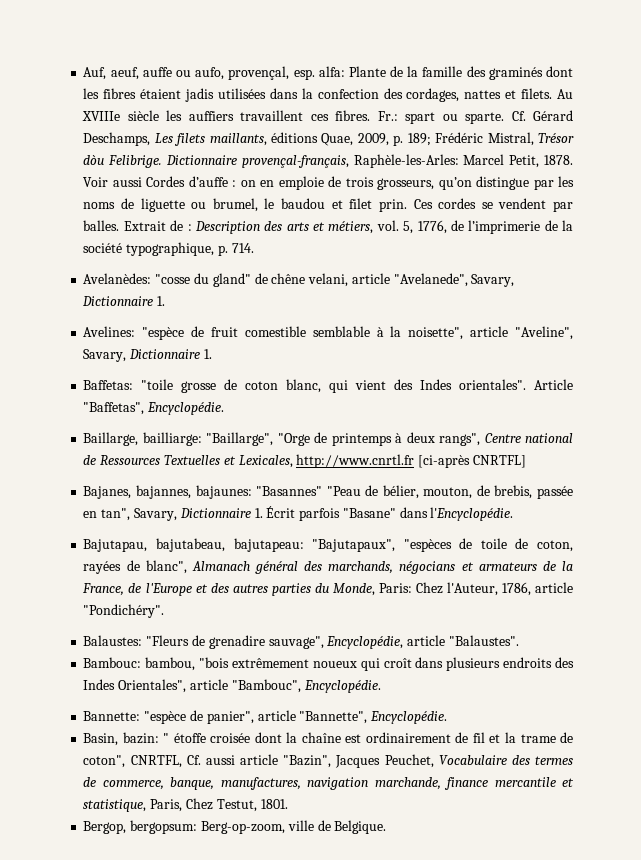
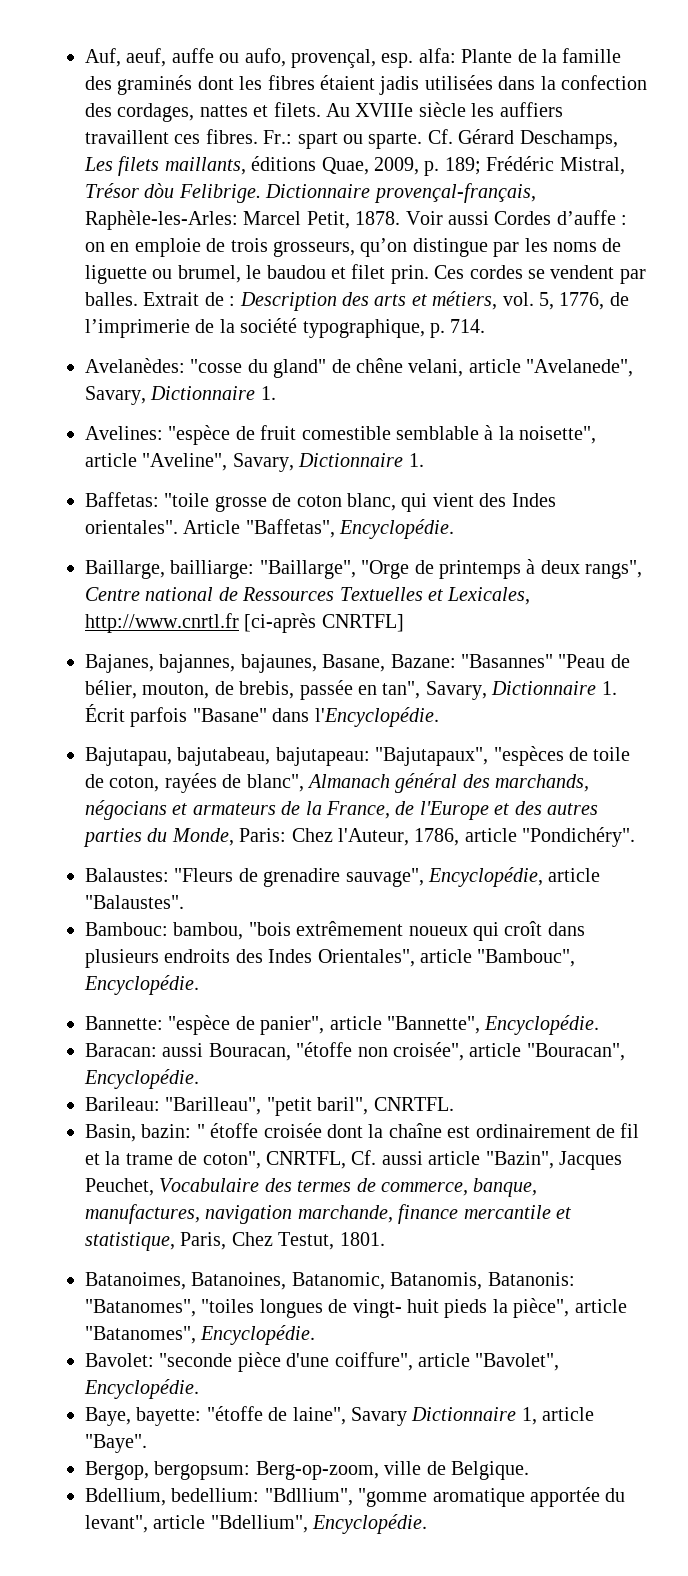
[195,485,252,499] bajaunes: -> [240,654,456,673] bajaunes, Basane, Bazane:
(448, 717) none -> [85,1042,625,1061] [84,1069,199,1089] [85,1097,454,1116] // Baracan: aussi Bouracan, "étoffe non croisée", article "Bouracan", Encyclopédie. // Barileau: "Barilleau", "petit baril", CNRTFL.
(288, 804) none -> [85,1272,575,1290] [85,1298,627,1318] [85,1325,316,1345] [85,1352,560,1372] [84,1379,199,1399] [85,1406,595,1426] [85,1434,147,1453] // Batanoimes, Batanoines, Batanomic, Batanomis, Batanonis: "Batanomes", "toiles longues de vingt- huit pieds la pièce", article "Batanomes", Encyclopédie. // Bavolet: "seconde pièce d'une coiffure", article "Bavolet", Encyclopédie. // Baye, bayette: "étoffe de laine", Savary Dictionnaire 1, article "Baye".
(387, 827) none -> [85,1487,626,1507] [85,1514,428,1534] // Bdellium, bedellium: "Bdllium", "gomme aromatique apportée du levant", article "Bdellium", Encyclopédie.

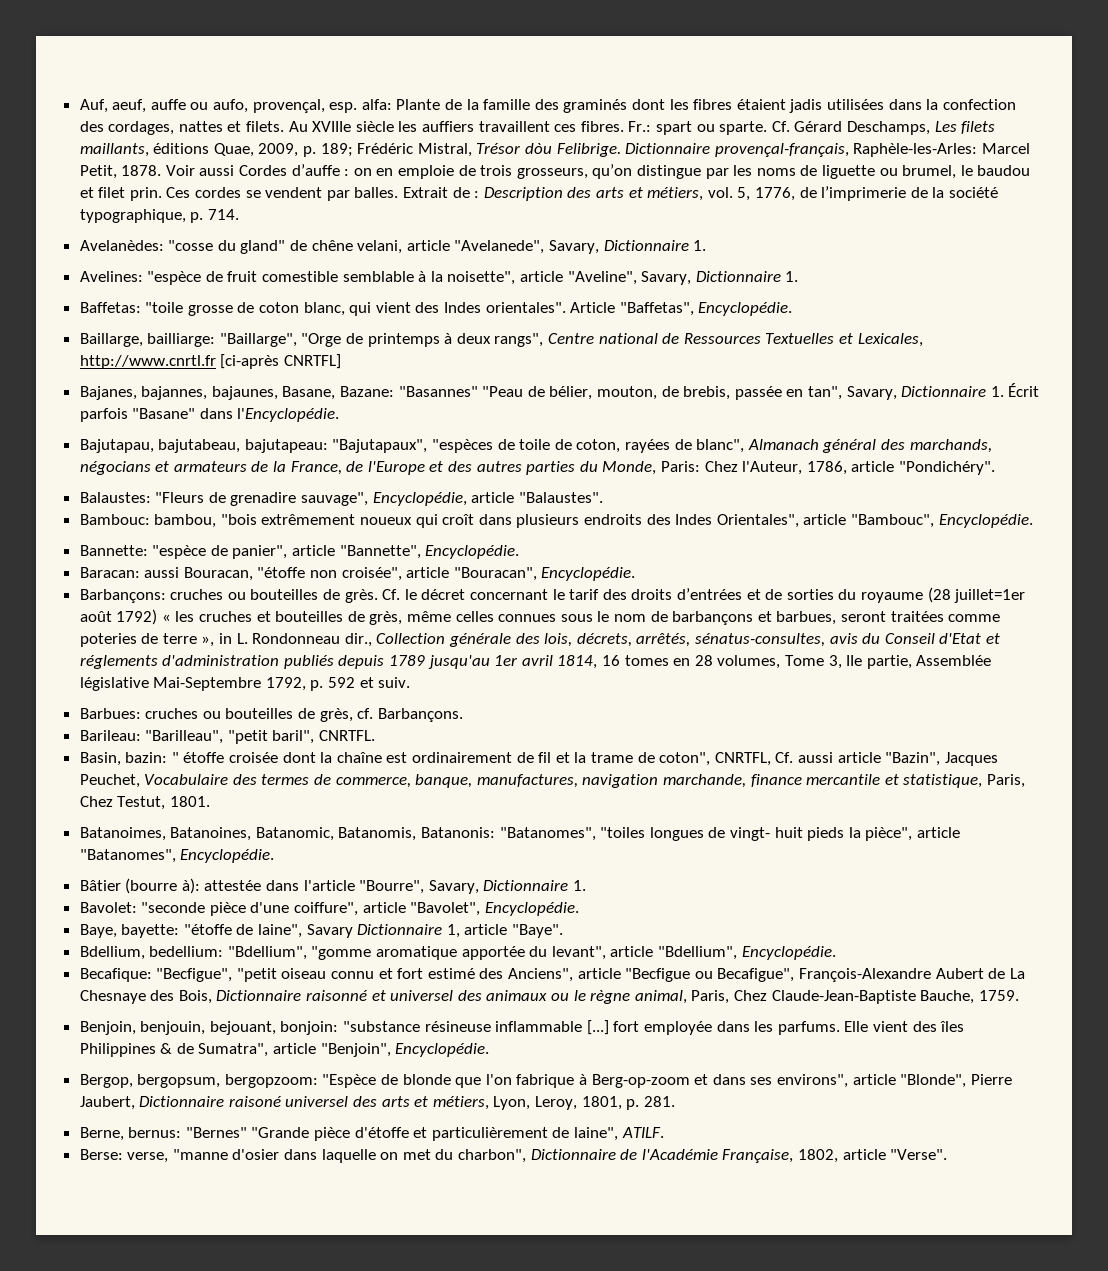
(199, 1079) none -> [79,587,1026,603] [79,609,1001,625] [79,633,1000,647] [79,655,992,669] [79,677,411,691] [79,708,463,722] // Barbançons: cruches ou bouteilles de grès. Cf. le décret concernant le tarif des droits d’entrées et de sorties du royaume (28 juillet=1er août 1792) « les cruches et bouteilles de grès, même celles connues sous le nom de barbançons et barbues, seront traitées comme poteries de terre », in L. Rondonneau dir., Collection générale des lois, décrets, arrêtés, sénatus-consultes, avis du Conseil d'Etat et réglements d'administration publiés depuis 1789 jusqu'au 1er avril 1814, 16 tomes en 28 volumes, Tome 3, IIe partie, Assemblée législative Mai-Septembre 1792, p. 592 et suiv. // Barbues: cruches ou bouteilles de grès, cf. Barbançons.
(316, 1335) none -> [79,878,587,894] // Bâtier (bourre à): attestée dans l'article "Bourre", Savary, Dictionnaire 1.
[85,1461,529,1480] // Bergop, bergopsum: Berg-op-zoom, ville de Belgique. -> (564, 931) none
[264,1488,353,1506] "Bdllium", -> [227,946,307,960] "Bdellium",
(428, 1524) none -> [79,968,1025,982] [79,990,1019,1004] [79,1020,965,1035] [79,1043,490,1057] [79,1074,1012,1088] [79,1096,675,1110] [79,1127,664,1141] [79,1149,948,1163] // Becafique: "Becfigue", "petit oiseau connu et fort estimé des Anciens", article "Becfigue ou Becafigue", François-Alexandre Aubert de La Chesnaye des Bois, Dictionnaire raisonné et universel des animaux ou le règne animal, Paris, Chez Claude-Jean-Baptiste Bauche, 1759. // Benjoin, benjouin, bejouant, bonjoin: "substance résineuse inflammable [...] fort employée dans les parfums. Elle vient des îles Philippines & de Sumatra", article "Benjoin", Encyclopédie. // Bergop, bergopsum, bergopzoom: "Espèce de blonde que l'on fabrique à Berg-op-zoom et dans ses environs", article "Blonde", Pierre Jaubert, Dictionnaire raisoné universel des arts et métiers, Lyon, Leroy, 1801, p. 281. // Berne, bernus: "Bernes" "Grande pièce d'étoffe et particulièrement de laine", ATILF. // Berse: verse, "manne d'osier dans laquelle on met du charbon", Dictionnaire de l'Académie Française, 1802, article "Verse".

